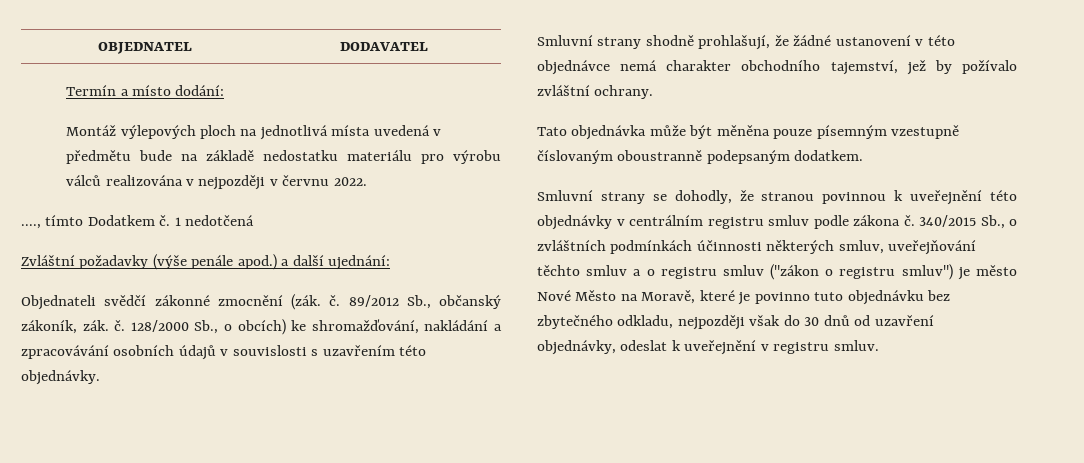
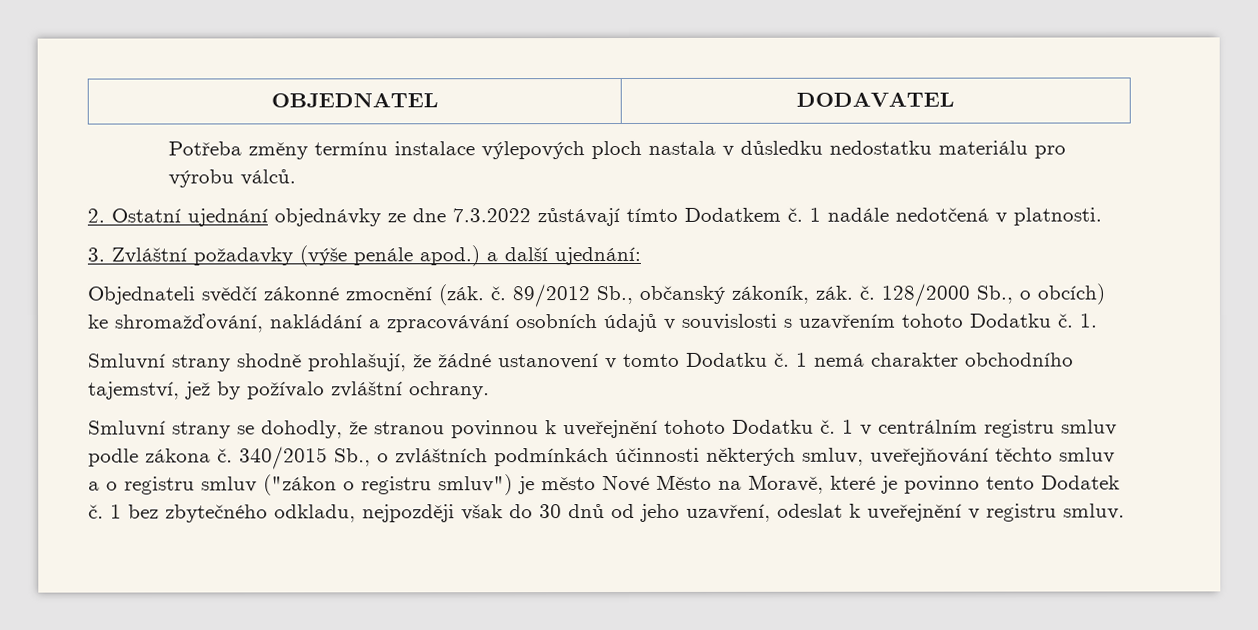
[66,85,225,96] [66,125,442,140] [66,150,502,164] [66,175,367,190] [21,224,41,229] Termín a místo dodání: // Montáž výlepových ploch na jednotlivá místa uvedená v předmětu bude na základě nedostatku materiálu pro výrobu válců realizována v nejpozději v červnu 2022. // ...., -> [167,140,1066,160] [167,169,296,188] [87,208,620,227] Potřeba změny termínu instalace výlepových ploch nastala v důsledku nedostatku materiálu pro výrobu válců. // 2. Ostatní ujednání objednávky ze dne 7.3.2022 zůstávají
(181, 221) none -> [827,207,889,222] nadále
(255, 220) // -> [995,207,1102,226] [87,247,105,262] v platnosti. // 3.
[399,345,427,356] [21,370,100,385] této objednávky. -> [901,313,1098,328] tohoto Dodatku č. 1.
[927,35,955,46] [537,60,610,75] této objednávce -> [623,352,808,368] tomto Dodatku č. 1
[537,125,960,140] [537,150,864,164] // Tato objednávka může být měněna pouze písemným vzestupně číslovaným oboustranně podepsaným dodatkem. -> (490, 390) none
[990,190,1018,201] [537,215,612,230] této objednávky -> [664,419,854,434] tohoto Dodatku č. 1
[814,290,924,305] tuto objednávku -> [986,475,1120,490] [88,504,122,519] tento Dodatek č. 1
[874,315,934,326] [537,340,616,355] uzavření objednávky, -> [640,503,771,522] jeho uzavření,

